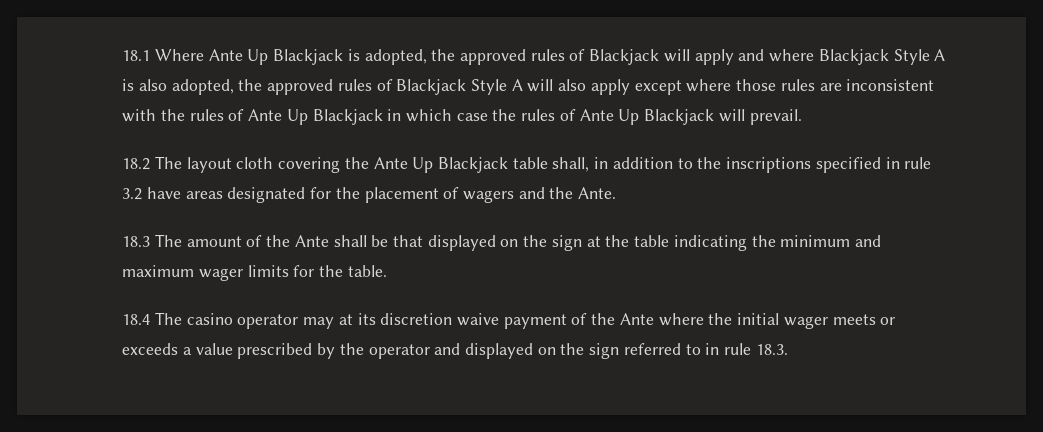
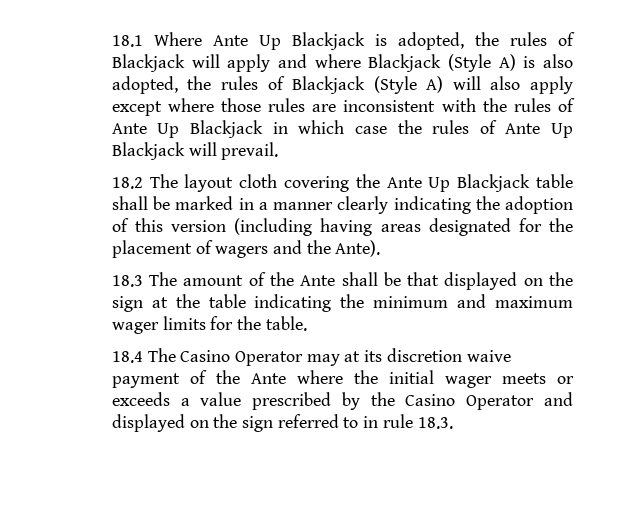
[460,49,527,65] approved -> (499, 39) none
[893,49,946,65] Style A -> [447,54,516,72] (Style A)
[267,79,523,95] approved rules of Blackjack Style A -> [220,76,444,94] rules of Blackjack (Style A)
[552,157,932,173] [122,187,181,200] shall, in addition to the inscriptions specified in rule 3.2 have -> [111,196,573,214] [111,218,373,236] shall be marked in a manner clearly indicating the adoption of this version (including having
[578,187,617,199] Ante. -> [335,240,381,257] Ante).
[186,313,299,329] casino operator -> [180,350,304,366] Casino Operator
[368,344,430,359] operator -> [405,394,535,410] Casino Operator

